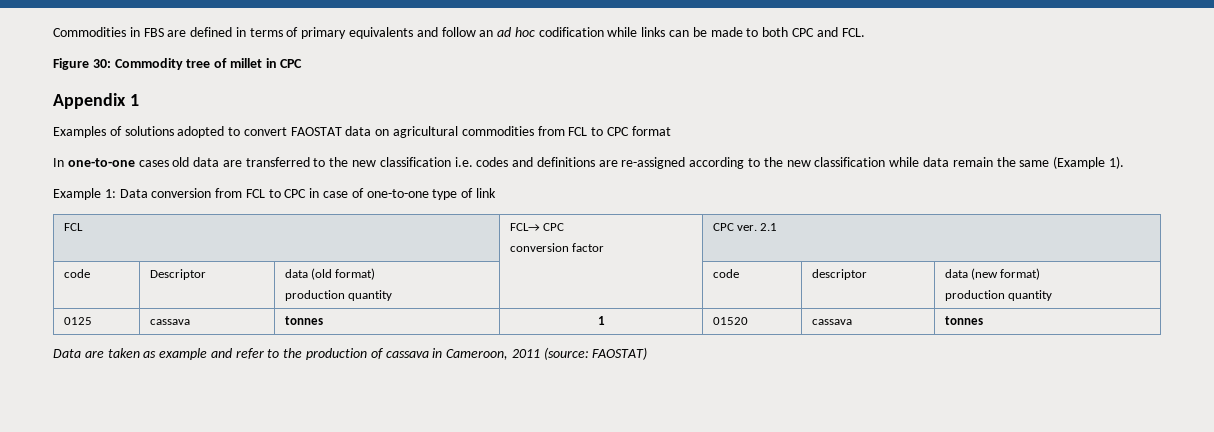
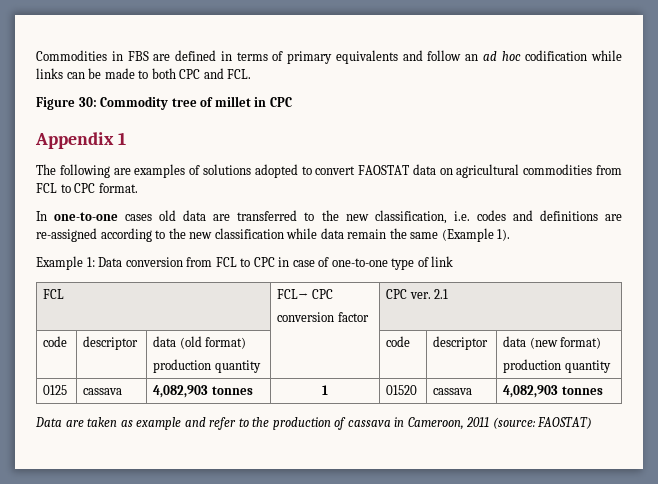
[53,126,106,138] Examples -> [36,164,186,178] The following are examples
[631,126,671,136] format -> [98,183,138,193] format.
[379,157,451,167] classification -> [374,210,447,224] classification,
[149,269,206,280] Descriptor -> [83,336,139,350] descriptor
(190, 322) none -> [153,385,209,398] 4,082,903
(852, 322) none -> [503,385,559,398] 4,082,903

